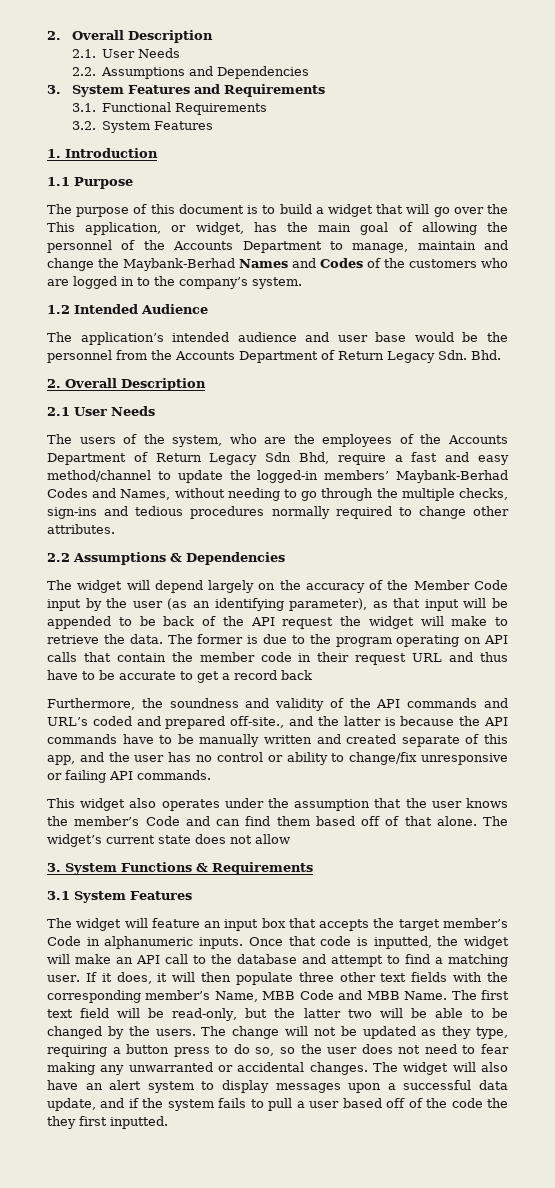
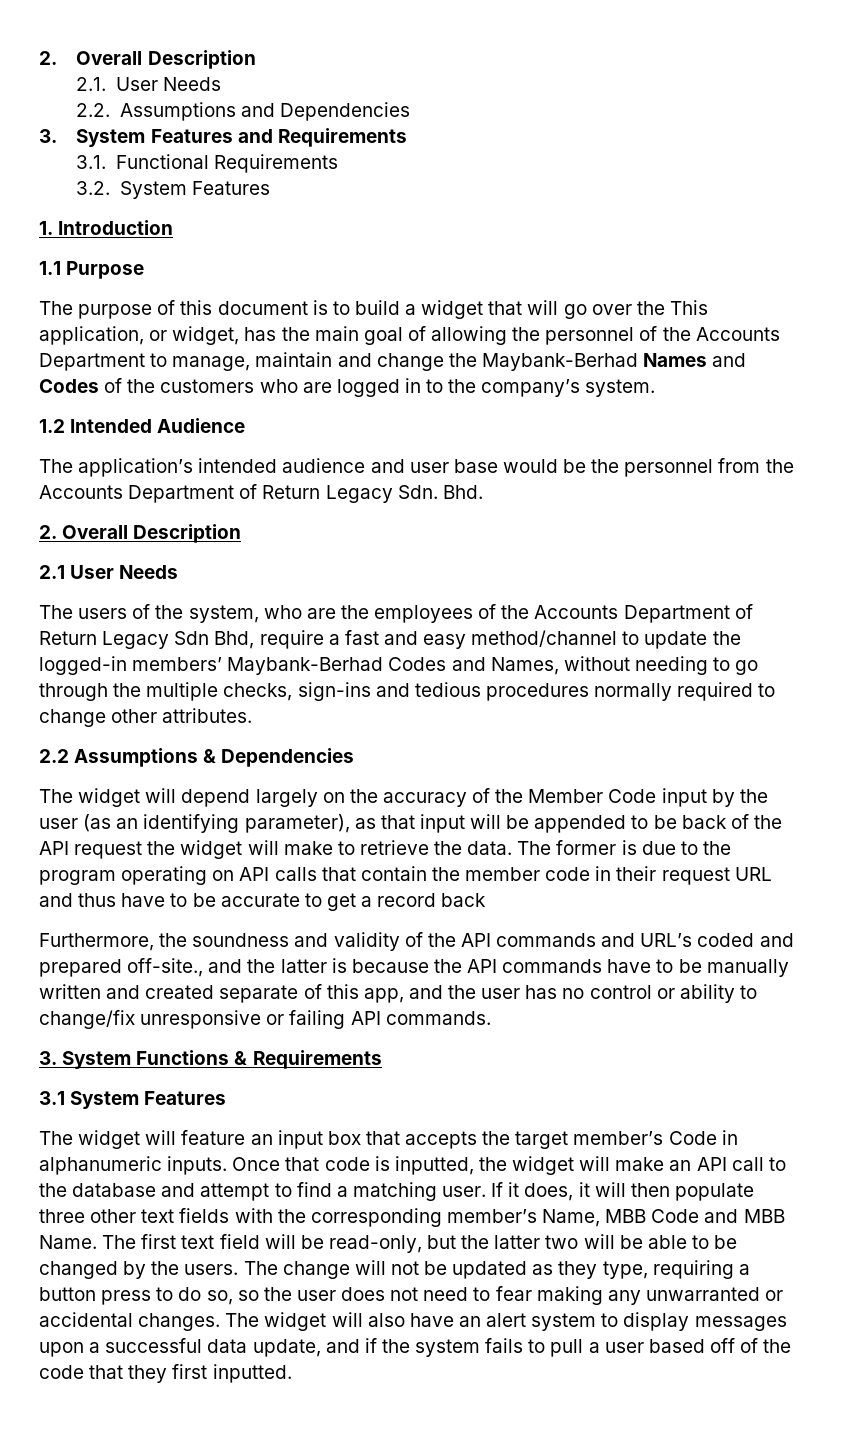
[47,798,508,811] [47,816,508,826] [47,834,290,847] // This widget also operates under the assumption that the user knows the member’s Code and can find them based off of that alone. The widget’s current state does not allow -> (491, 1018) none
[486,1098,508,1108] the -> [89,1365,124,1379] that

